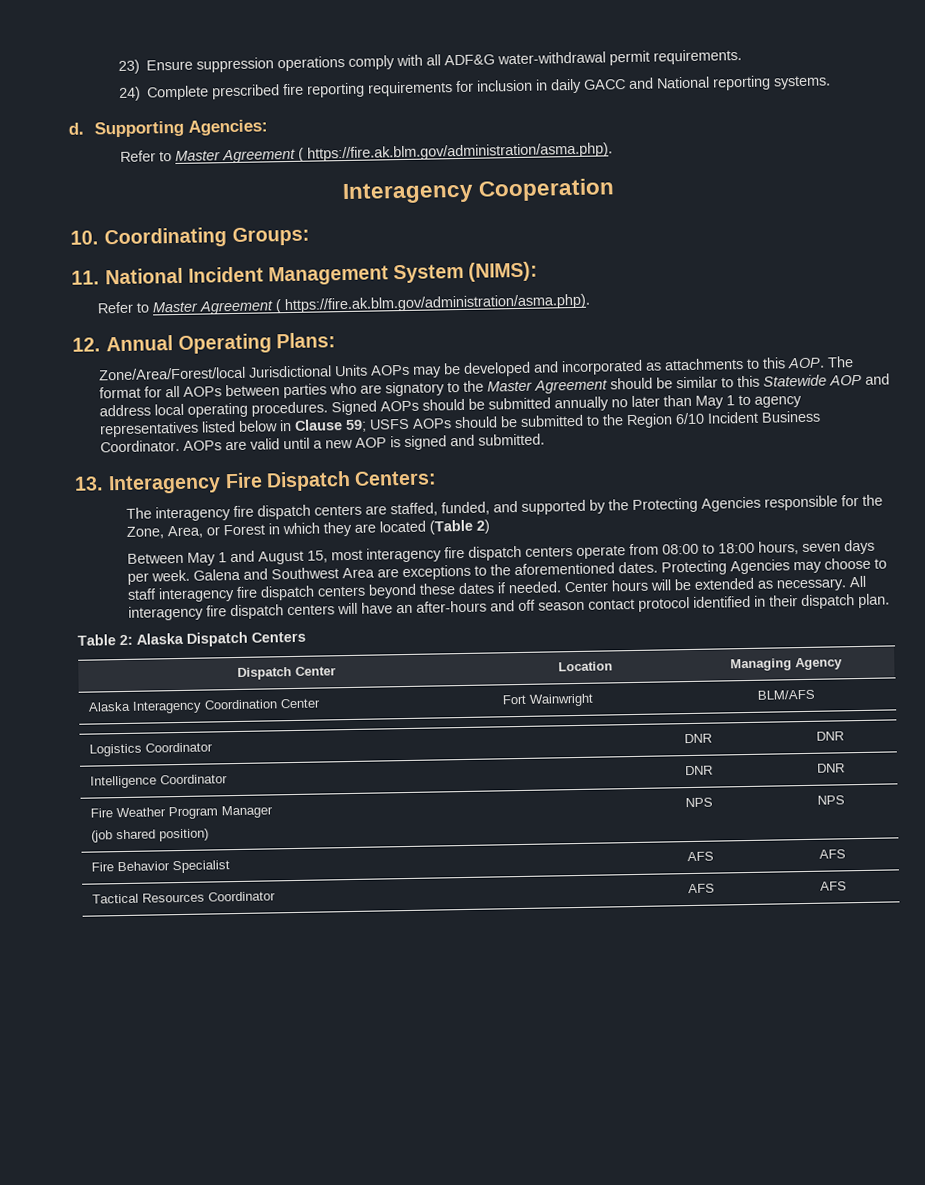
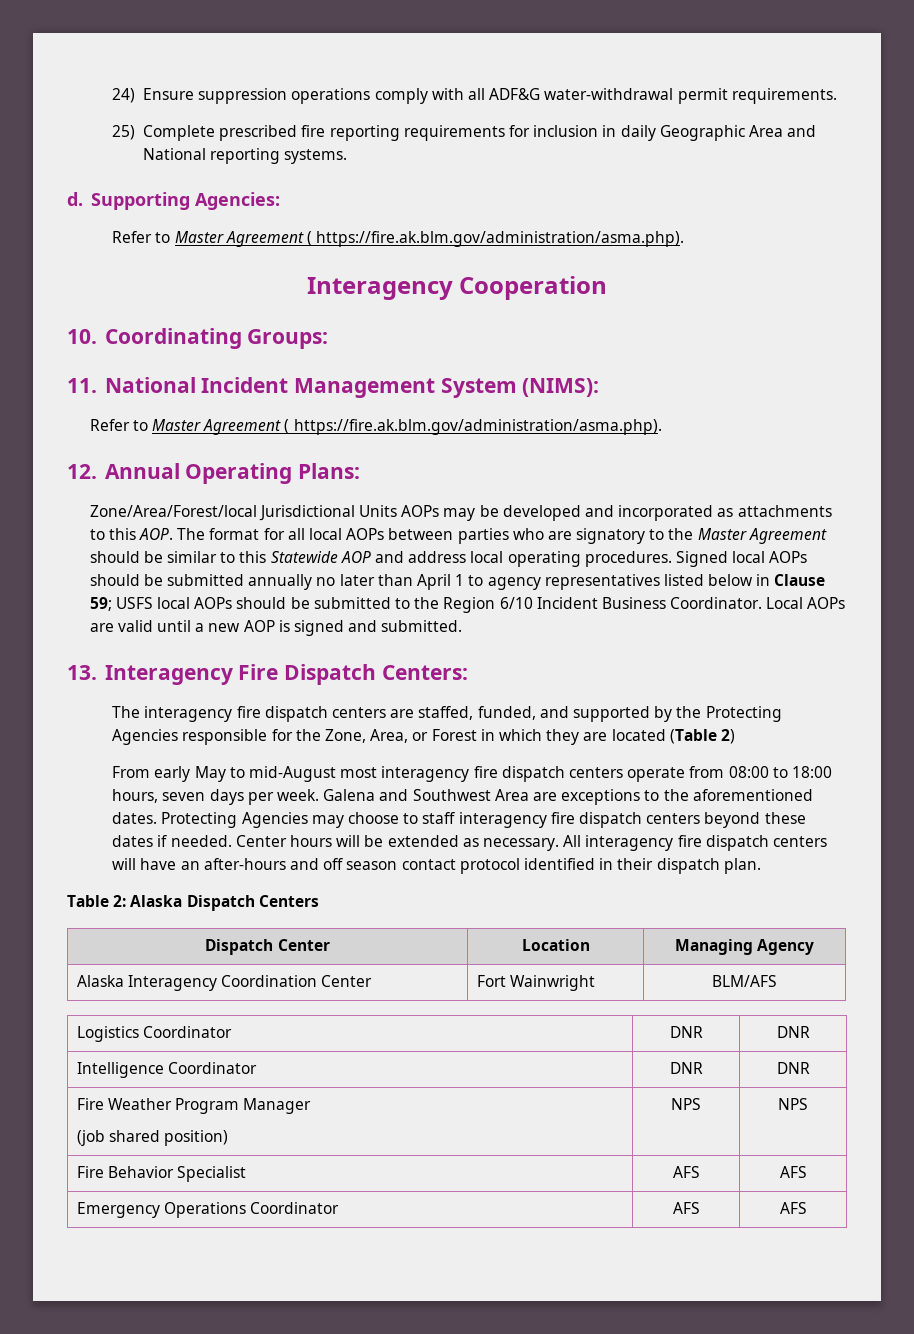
[118,59,141,74] 23) -> [112,88,136,103] 24)
[119,86,142,101] 24) -> [112,125,136,140] 25)
[583,79,627,90] GACC -> [659,125,783,141] Geographic Area
(180, 391) none -> [308,528,342,540] local
(377, 408) none -> [732,551,766,563] local
[694,395,724,409] May -> [416,574,451,590] April
(410, 424) none -> [157,597,191,609] local
(180, 446) none -> [766,597,804,609] Local
[127,550,329,566] Between May 1 and August 15, -> [112,766,337,782] From early May to mid-August
[92,892,206,904] Tactical Resources -> [76,1202,247,1218] Emergency Operations

